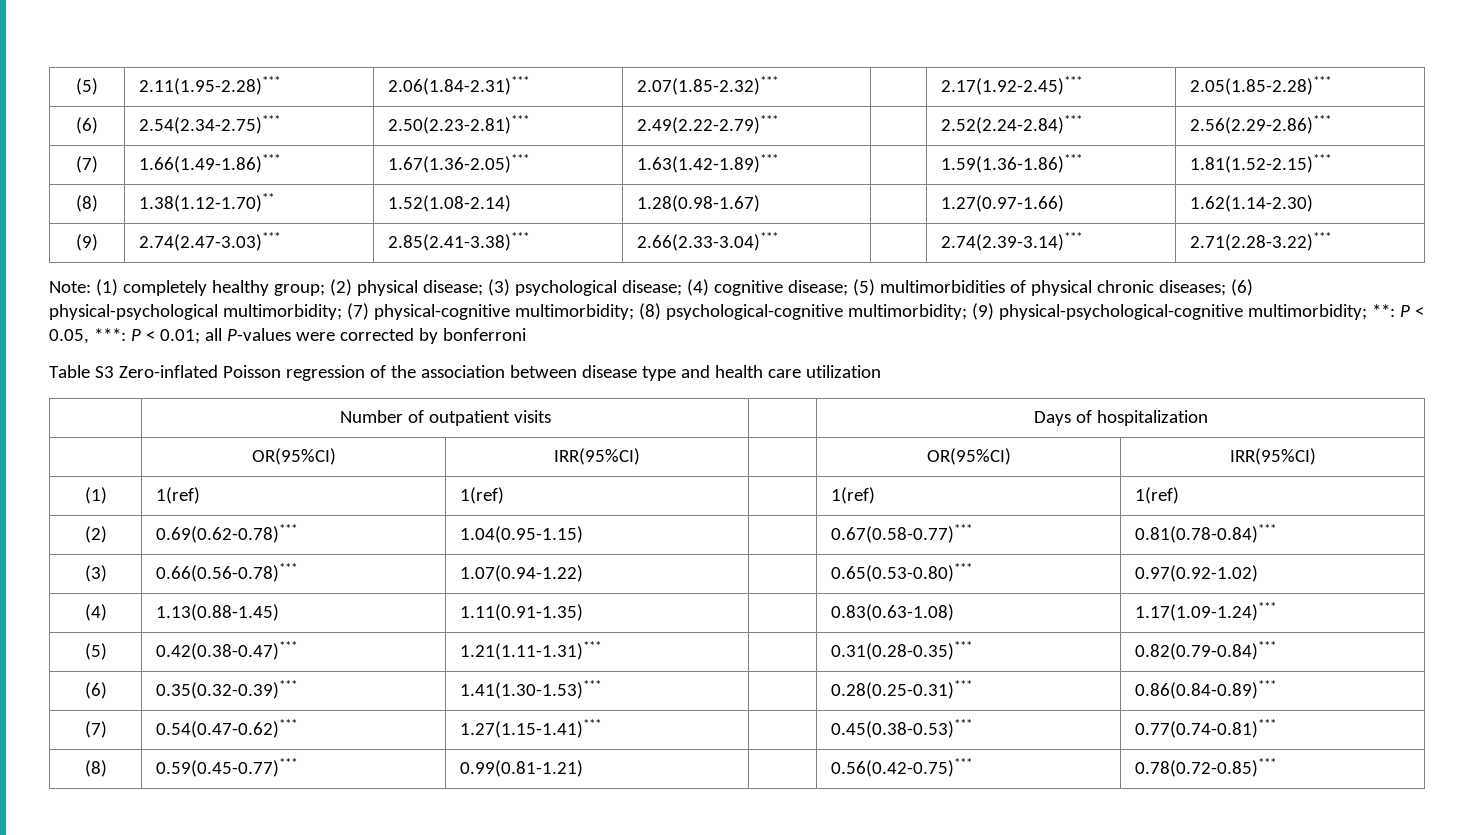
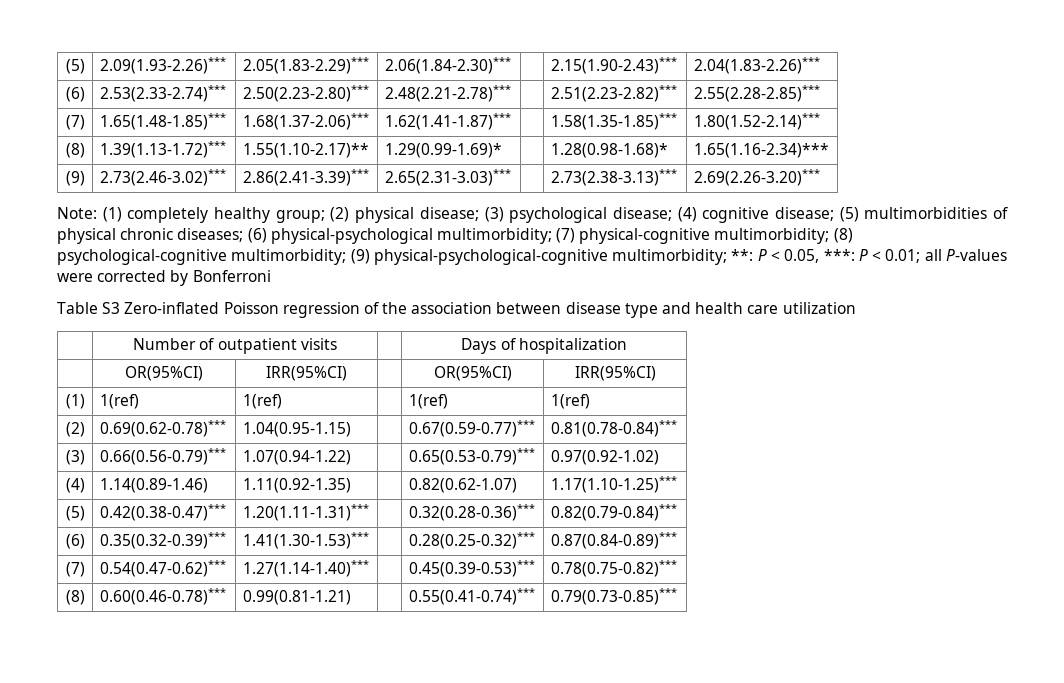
[76,78,98,95] [138,76,280,95] [387,76,529,95] [636,76,778,95] [940,76,1082,95] [1189,76,1331,95] [76,117,98,134] [138,115,280,134] [387,115,529,134] [636,115,778,134] [940,115,1082,134] [1189,115,1331,134] [76,156,98,173] [138,154,280,173] [387,154,529,173] [636,154,778,173] [940,154,1082,173] [1189,154,1331,173] [76,195,98,212] [138,193,274,212] [387,195,511,212] [636,195,760,212] [940,195,1064,212] [1189,195,1313,212] [76,234,98,251] [138,232,280,251] [387,232,529,251] [636,232,778,251] [940,232,1082,251] [1189,232,1331,251] (5) | 2.11(1.95-2.28)*** | 2.06(1.84-2.31)*** | 2.07(1.85-2.32)*** | | 2.17(1.92-2.45)*** | 2.05(1.85-2.28)*** // (6) | 2.54(2.34-2.75)*** | 2.50(2.23-2.81)*** | 2.49(2.22-2.79)*** | | 2.52(2.24-2.84)*** | 2.56(2.29-2.86)*** // (7) | 1.66(1.49-1.86)*** | 1.67(1.36-2.05)*** | 1.63(1.42-1.89)*** | | 1.59(1.36-1.86)*** | 1.81(1.52-2.15)*** // (8) | 1.38(1.12-1.70)** | 1.52(1.08-2.14) | 1.28(0.98-1.67) | | 1.27(0.97-1.66) | 1.62(1.14-2.30) // (9) | 2.74(2.47-3.03)*** | 2.85(2.41-3.38)*** | 2.66(2.33-3.04)*** | | 2.74(2.39-3.14)*** | 2.71(2.28-3.22)*** -> [65,59,85,74] [99,57,226,74] [242,57,369,74] [384,57,511,74] [550,57,677,74] [693,57,820,74] [65,87,85,102] [99,85,226,102] [242,85,369,102] [384,85,511,102] [550,85,677,102] [693,85,820,102] [65,115,85,130] [99,113,226,130] [242,113,369,130] [384,113,511,130] [550,113,677,130] [693,113,820,130] [65,143,85,158] [99,141,226,158] [242,143,369,158] [384,143,502,158] [550,143,668,158] [693,143,829,158] [65,171,85,186] [99,169,226,186] [242,169,369,186] [384,169,511,186] [550,169,677,186] [693,169,820,186] (5) | 2.09(1.93-2.26)*** | 2.05(1.83-2.29)*** | 2.06(1.84-2.30)*** | | 2.15(1.90-2.43)*** | 2.04(1.83-2.26)*** // (6) | 2.53(2.33-2.74)*** | 2.50(2.23-2.80)*** | 2.48(2.21-2.78)*** | | 2.51(2.23-2.82)*** | 2.55(2.28-2.85)*** // (7) | 1.65(1.48-1.85)*** | 1.68(1.37-2.06)*** | 1.62(1.41-1.87)*** | | 1.58(1.35-1.85)*** | 1.80(1.52-2.14)*** // (8) | 1.39(1.13-1.72)*** | 1.55(1.10-2.17)** | 1.29(0.99-1.69)* | | 1.28(0.98-1.68)* | 1.65(1.16-2.34)*** // (9) | 2.73(2.46-3.02)*** | 2.86(2.41-3.39)*** | 2.65(2.31-3.03)*** | | 2.73(2.38-3.13)*** | 2.69(2.26-3.20)***
[442,328,526,341] bonferroni -> [192,270,271,282] Bonferroni
[830,524,972,543] 0.67(0.58-0.77)*** -> [408,420,535,437] 0.67(0.59-0.77)***
[155,563,297,582] 0.66(0.56-0.78)*** -> [99,448,226,465] 0.66(0.56-0.79)***
[830,563,972,582] 0.65(0.53-0.80)*** -> [408,448,535,465] 0.65(0.53-0.79)***
[155,604,279,621] [459,604,583,621] [830,604,954,621] [1134,602,1276,621] 1.13(0.88-1.45) | 1.11(0.91-1.35) | | 0.83(0.63-1.08) | 1.17(1.09-1.24)*** -> [99,478,208,493] [242,478,351,493] [408,478,517,493] [550,476,677,493] 1.14(0.89-1.46) | 1.11(0.92-1.35) | | 0.82(0.62-1.07) | 1.17(1.10-1.25)***
[459,641,601,660] [830,641,972,660] 1.21(1.11-1.31)*** | | 0.31(0.28-0.35)*** -> [242,504,369,521] [408,504,535,521] 1.20(1.11-1.31)*** | | 0.32(0.28-0.36)***
[830,680,972,699] [1134,680,1276,699] 0.28(0.25-0.31)*** | 0.86(0.84-0.89)*** -> [408,532,535,549] [550,532,677,549] 0.28(0.25-0.32)*** | 0.87(0.84-0.89)***
[459,719,601,738] [830,719,972,738] [1134,719,1276,738] [84,760,107,777] [155,758,297,777] 1.27(1.15-1.41)*** | | 0.45(0.38-0.53)*** | 0.77(0.74-0.81)*** // (8) | 0.59(0.45-0.77)*** -> [242,560,369,577] [408,560,535,577] [550,560,677,577] [65,590,85,605] [99,588,226,605] 1.27(1.14-1.40)*** | | 0.45(0.39-0.53)*** | 0.78(0.75-0.82)*** // (8) | 0.60(0.46-0.78)***
[830,758,972,777] [1134,758,1276,777] 0.56(0.42-0.75)*** | 0.78(0.72-0.85)*** -> [408,588,535,605] [550,588,677,605] 0.55(0.41-0.74)*** | 0.79(0.73-0.85)***

